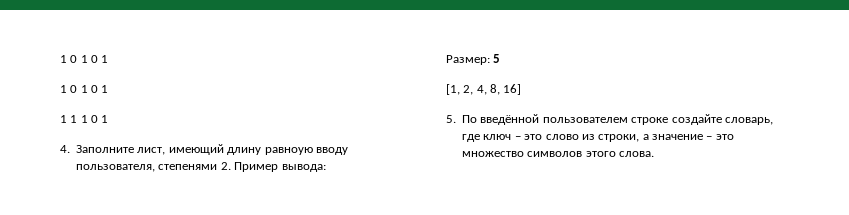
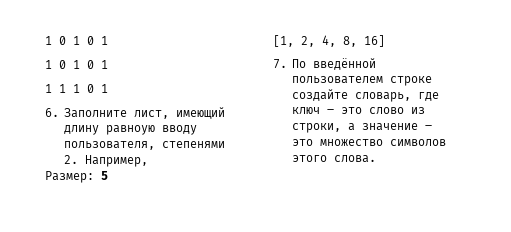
[59,145,70,153] 4. -> [44,108,59,117] 6.
[234,162,326,172] Пример вывода: -> [85,155,149,167] Например,
[445,115,456,123] 5. -> [272,59,287,69] 7.

